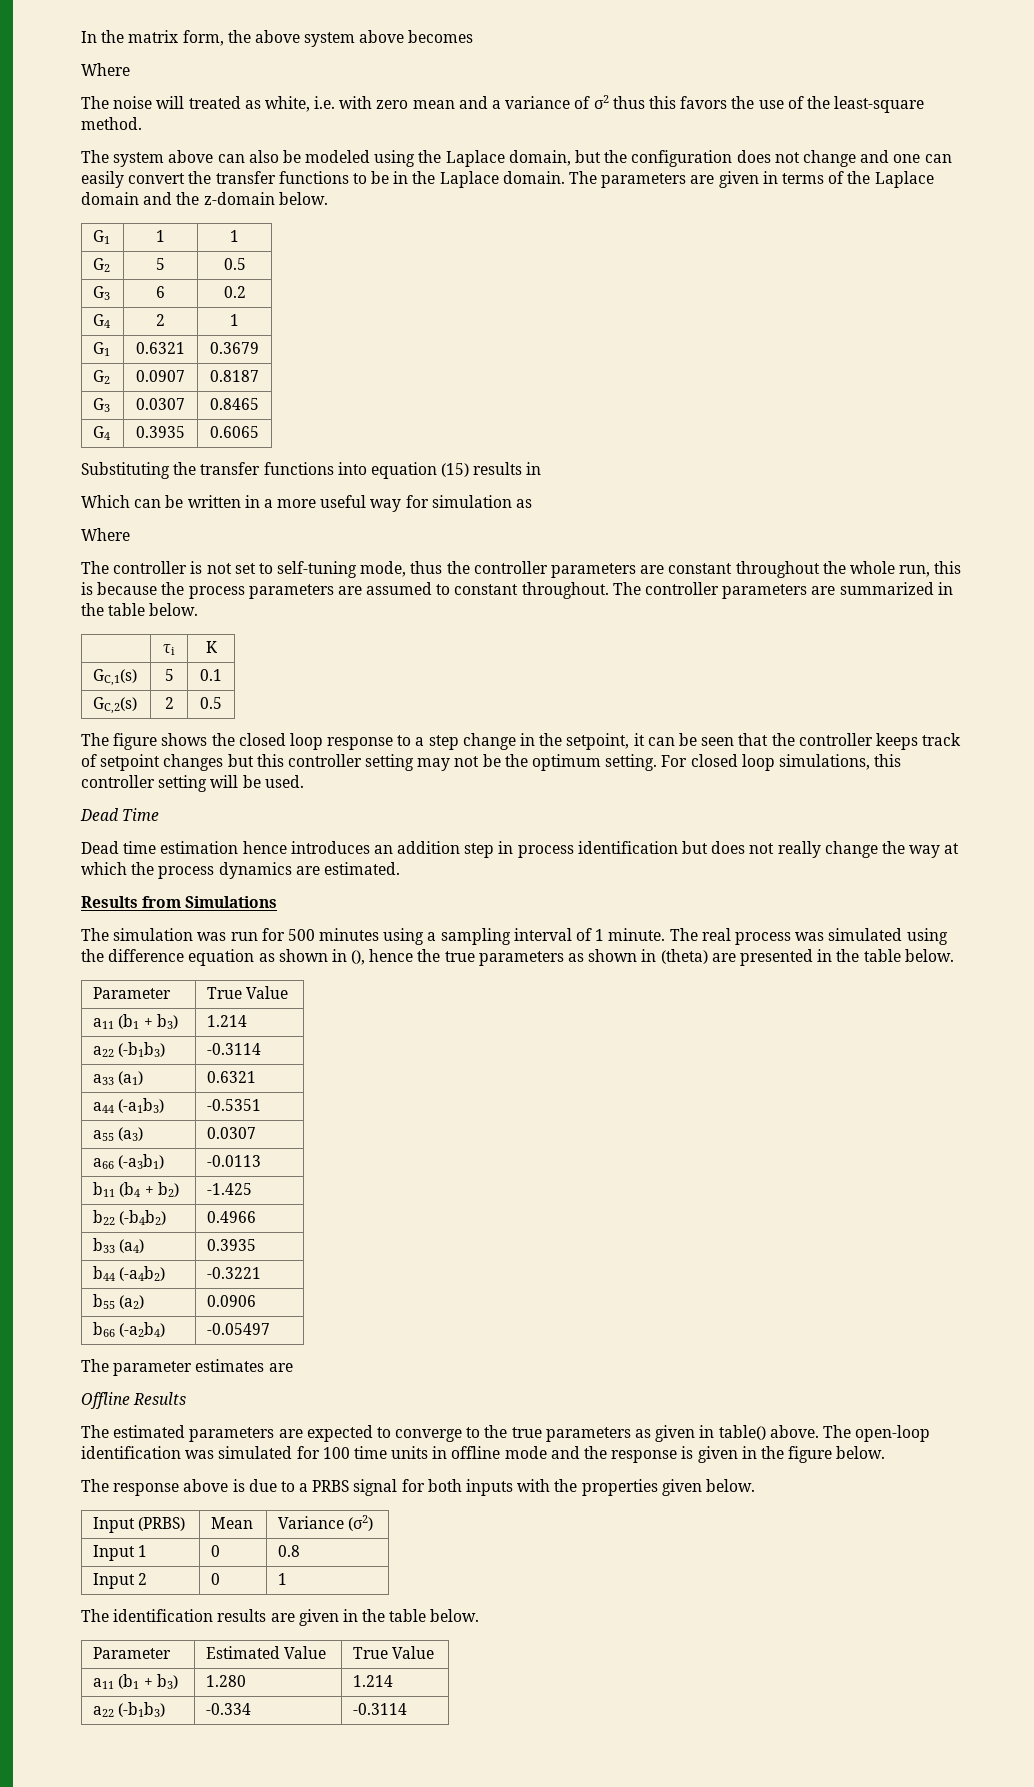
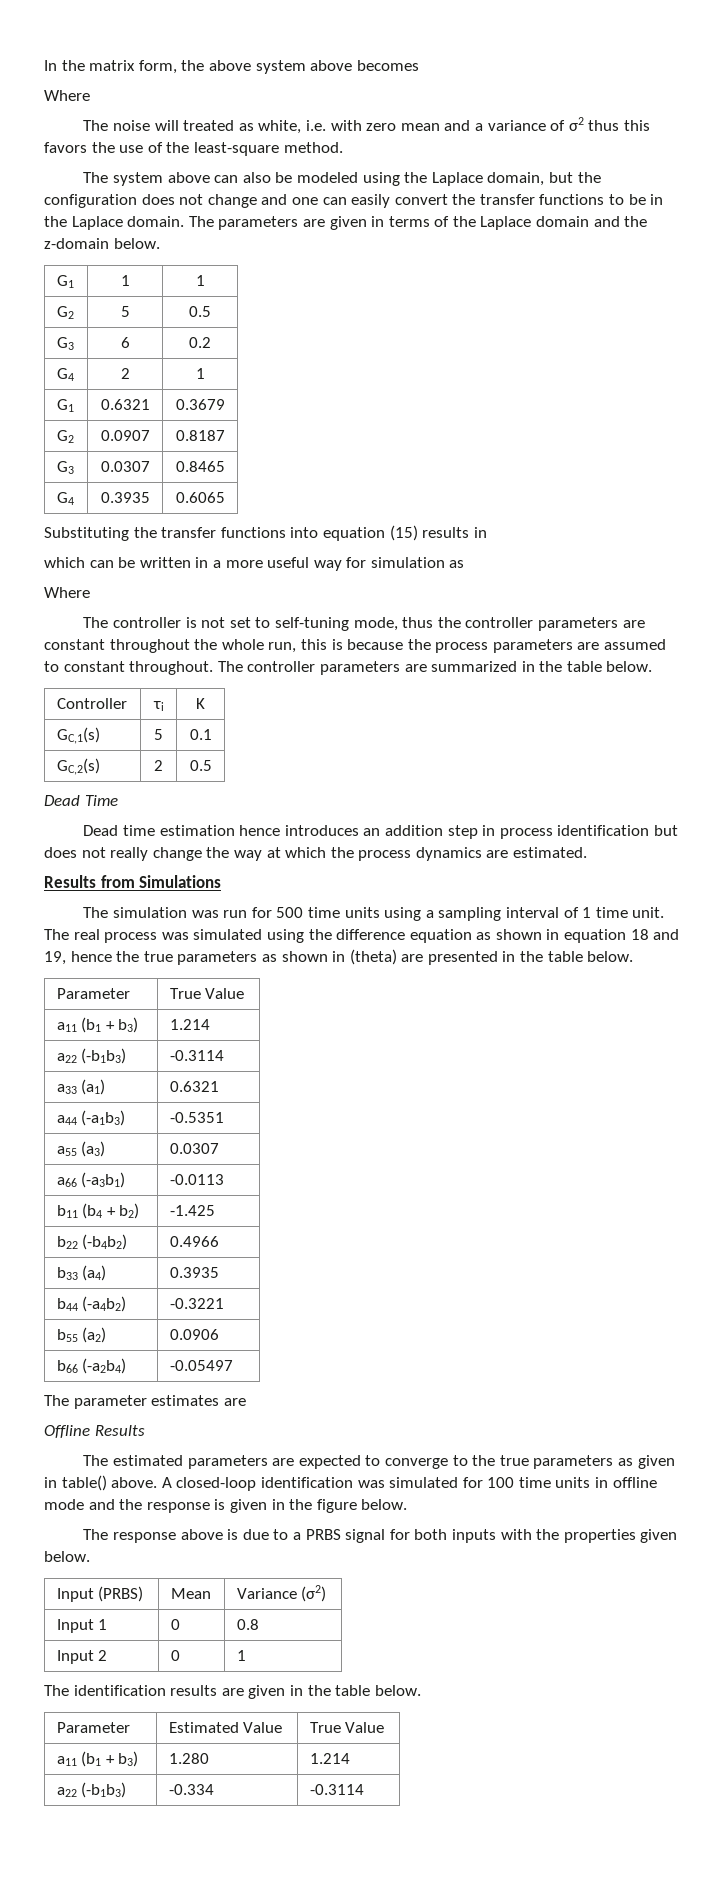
[81,495,130,508] Which -> [44,557,85,568] which
(199, 609) none -> [56,698,127,709] Controller
[81,733,962,750] [81,754,902,771] [81,775,304,792] // The figure shows the closed loop response to a step change in the setpoint, it can be seen that the controller keeps track of setpoint changes but this controller setting may not be the optimum setting. For closed loop simulations, this controller setting will be used. -> (212, 765) none
[319,928,380,941] minutes -> [308,907,380,918] time units
[608,928,666,941] minute. -> [595,907,665,918] time unit.
[351,950,366,965] (), -> [564,929,680,943] [44,951,66,965] equation 18 and 19,
[822,1425,931,1442] The open-loop -> [161,1477,257,1491] A closed-loop

